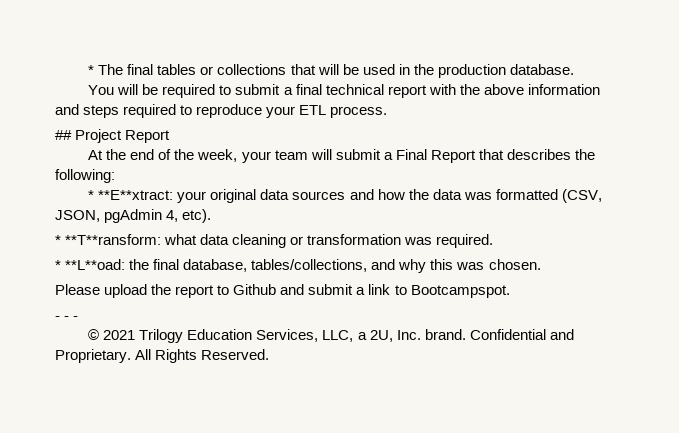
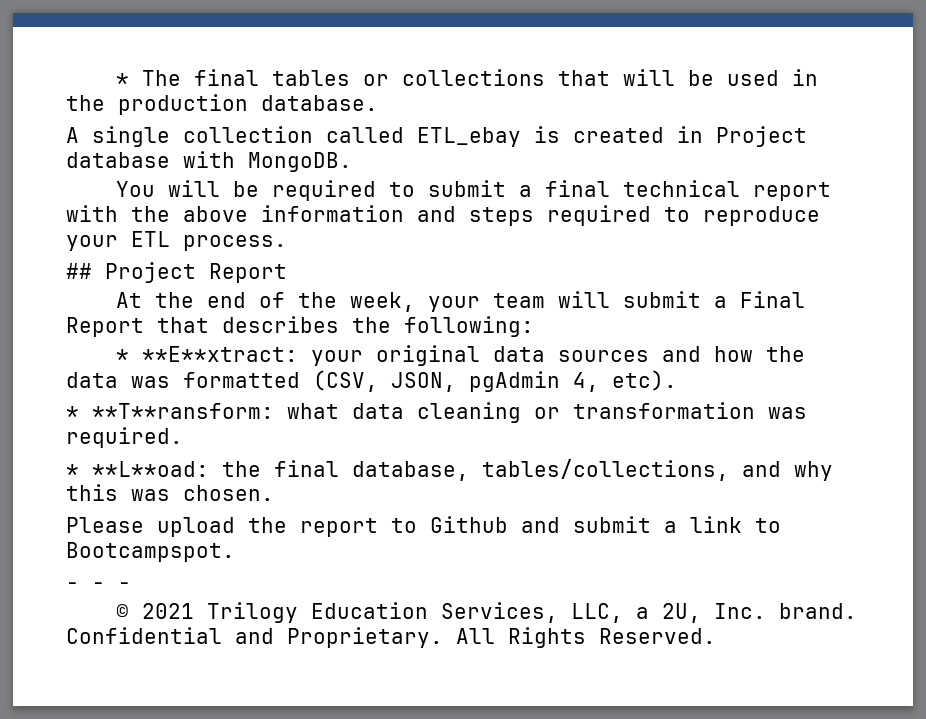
(574, 69) none -> [66,126,807,147] [66,151,352,172] // A single collection called ETL_ebay is created in Project database with MongoDB.

